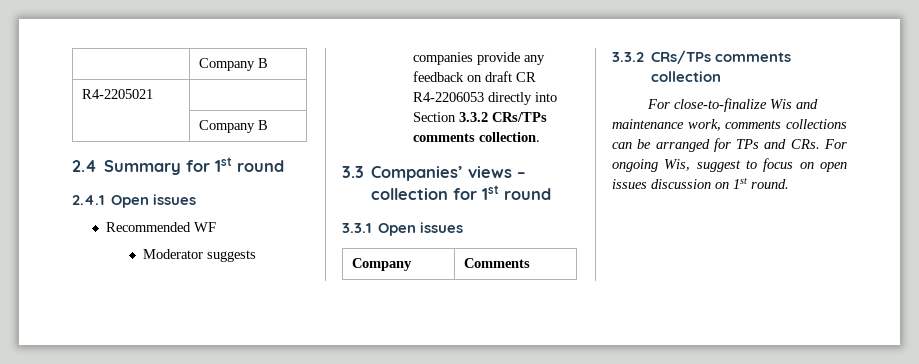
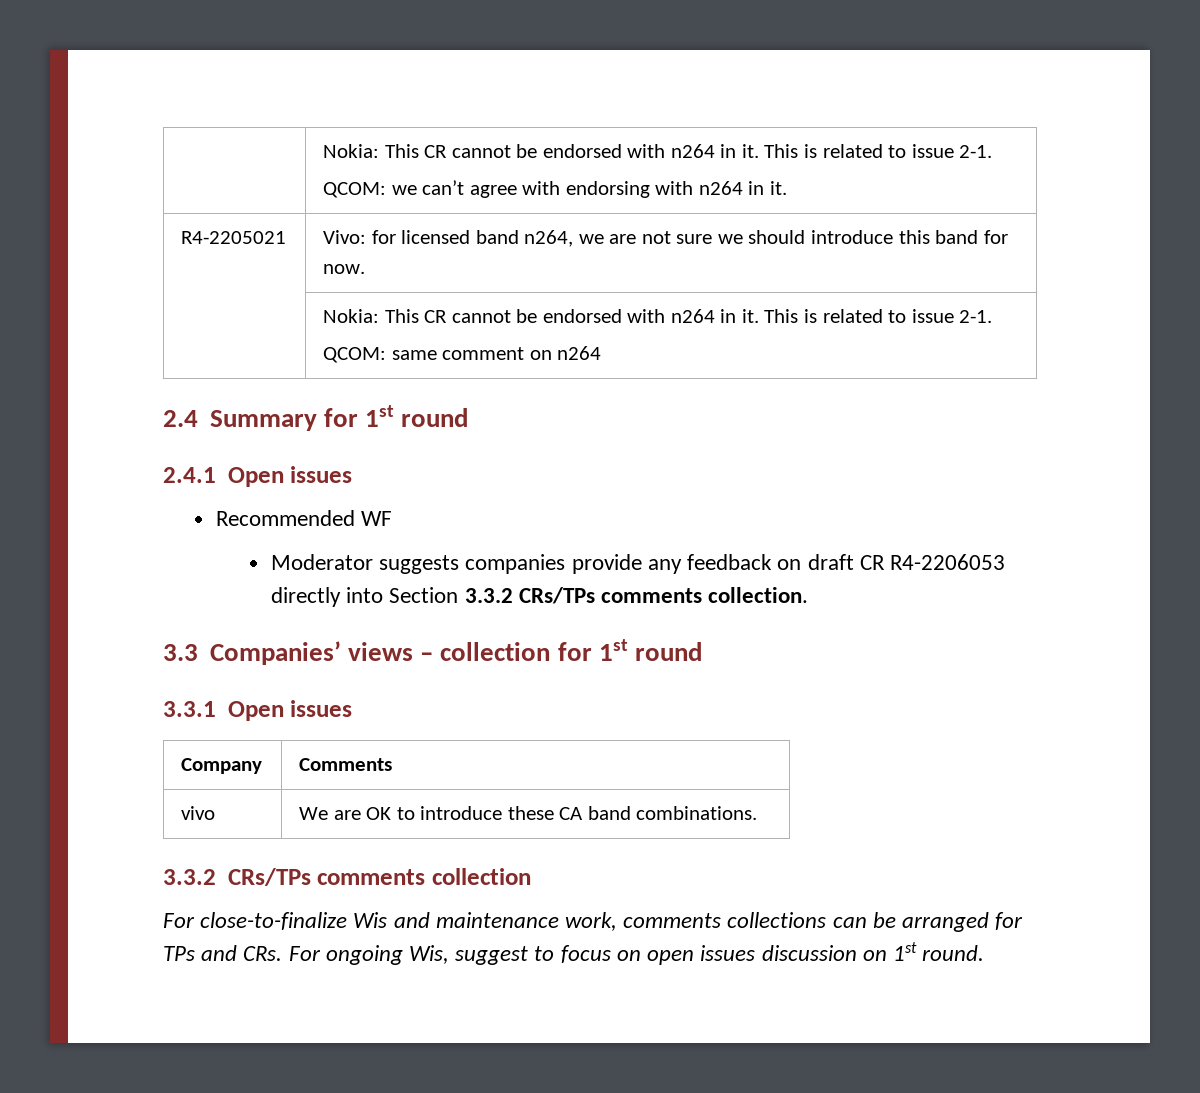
[198,58,268,71] [81,89,153,99] [198,120,268,133] | Company B // R4-2205021 | // | Company B -> [323,144,993,158] [323,180,787,198] [181,231,287,244] [323,230,1008,247] [323,264,366,274] [323,309,993,323] [323,346,602,363] | Nokia: This CR cannot be endorsed with n264 in it. This is related to issue 2-1. // QCOM: we can’t agree with endorsing with n264 in it. // R4-2205021 | Vivo: for licensed band n264, we are not sure we should introduce this band for now. // | Nokia: This CR cannot be endorsed with n264 in it. This is related to issue 2-1. // QCOM: same comment on n264
(530, 263) none -> [181,806,216,820] [299,806,758,820] // vivo | We are OK to introduce these CA band combinations.

